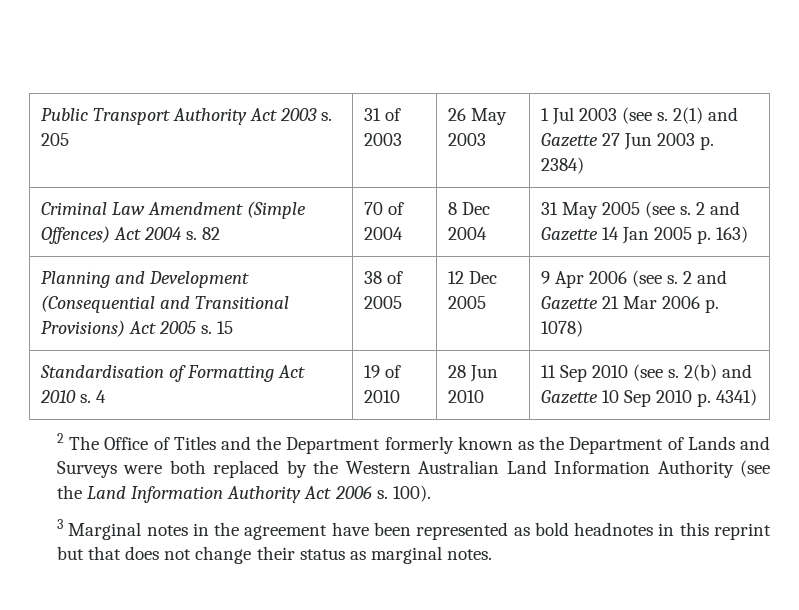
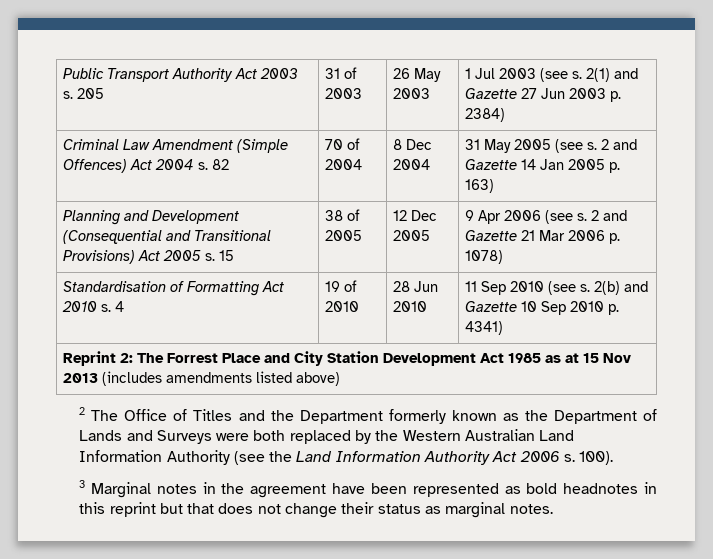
(758, 397) none -> [63,351,632,366] [63,371,341,386] // Reprint 2: The Forrest Place and City Station Development Act 1985 as at 15 Nov 2013 (includes amendments listed above)

